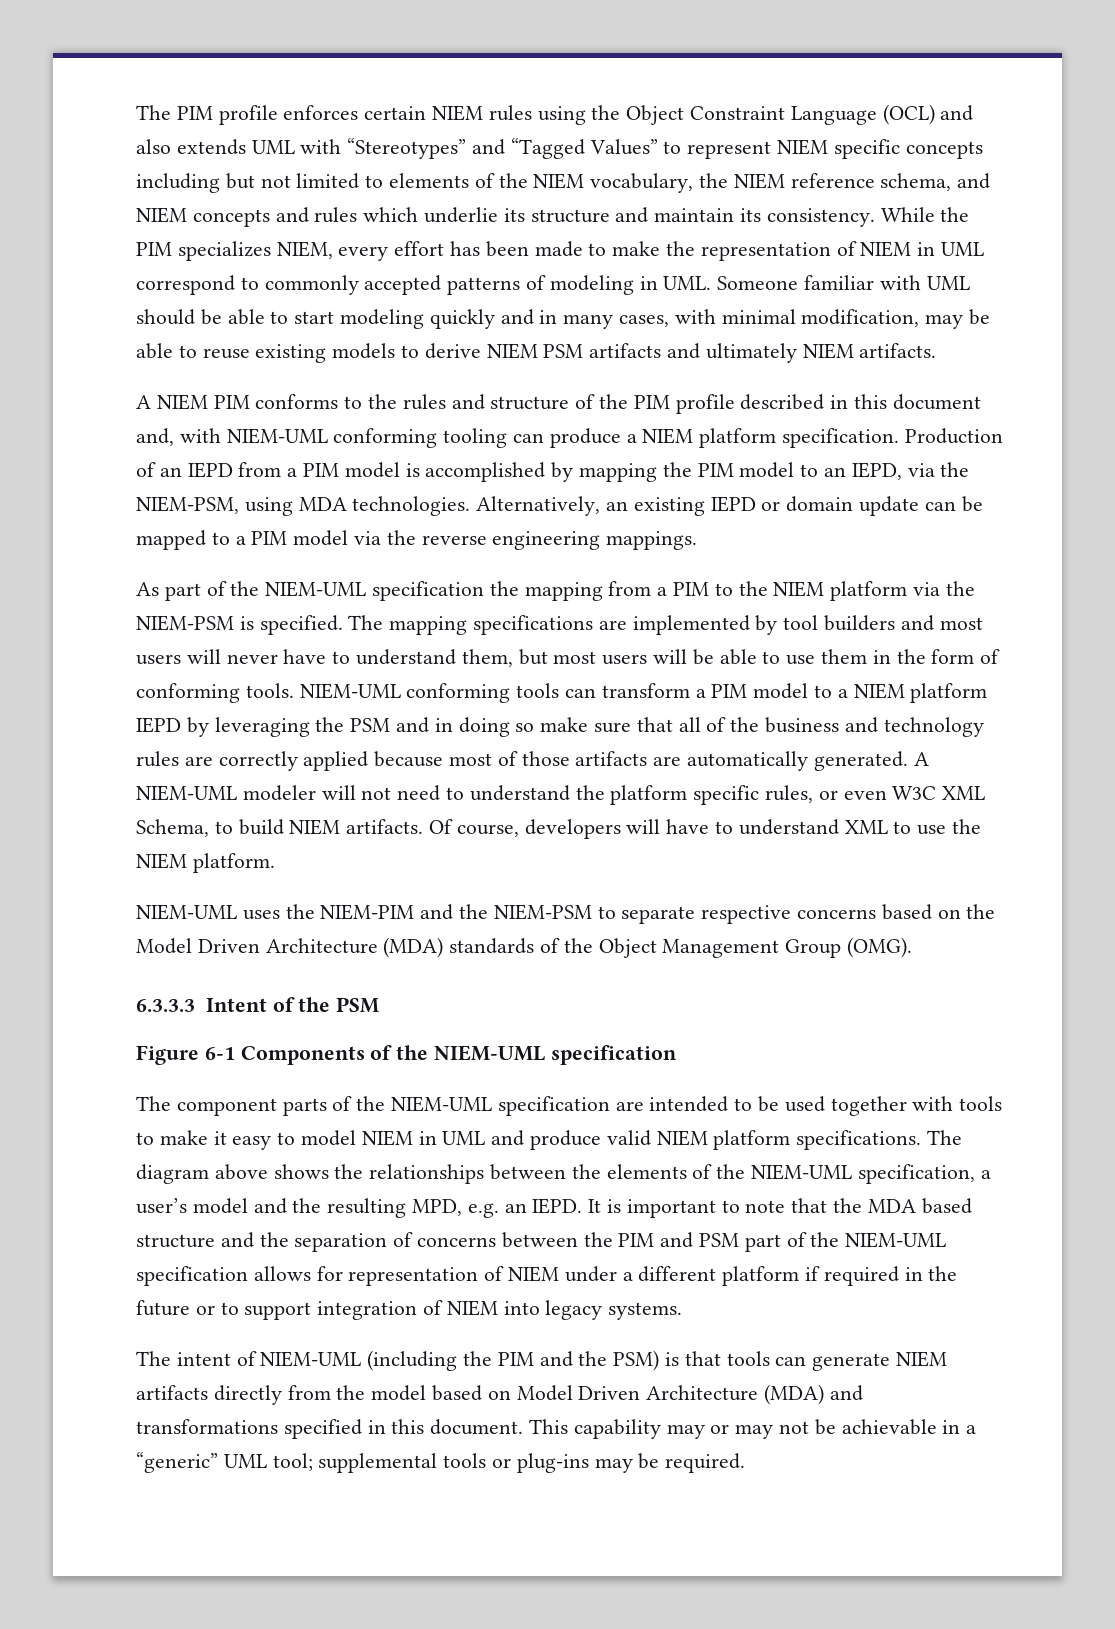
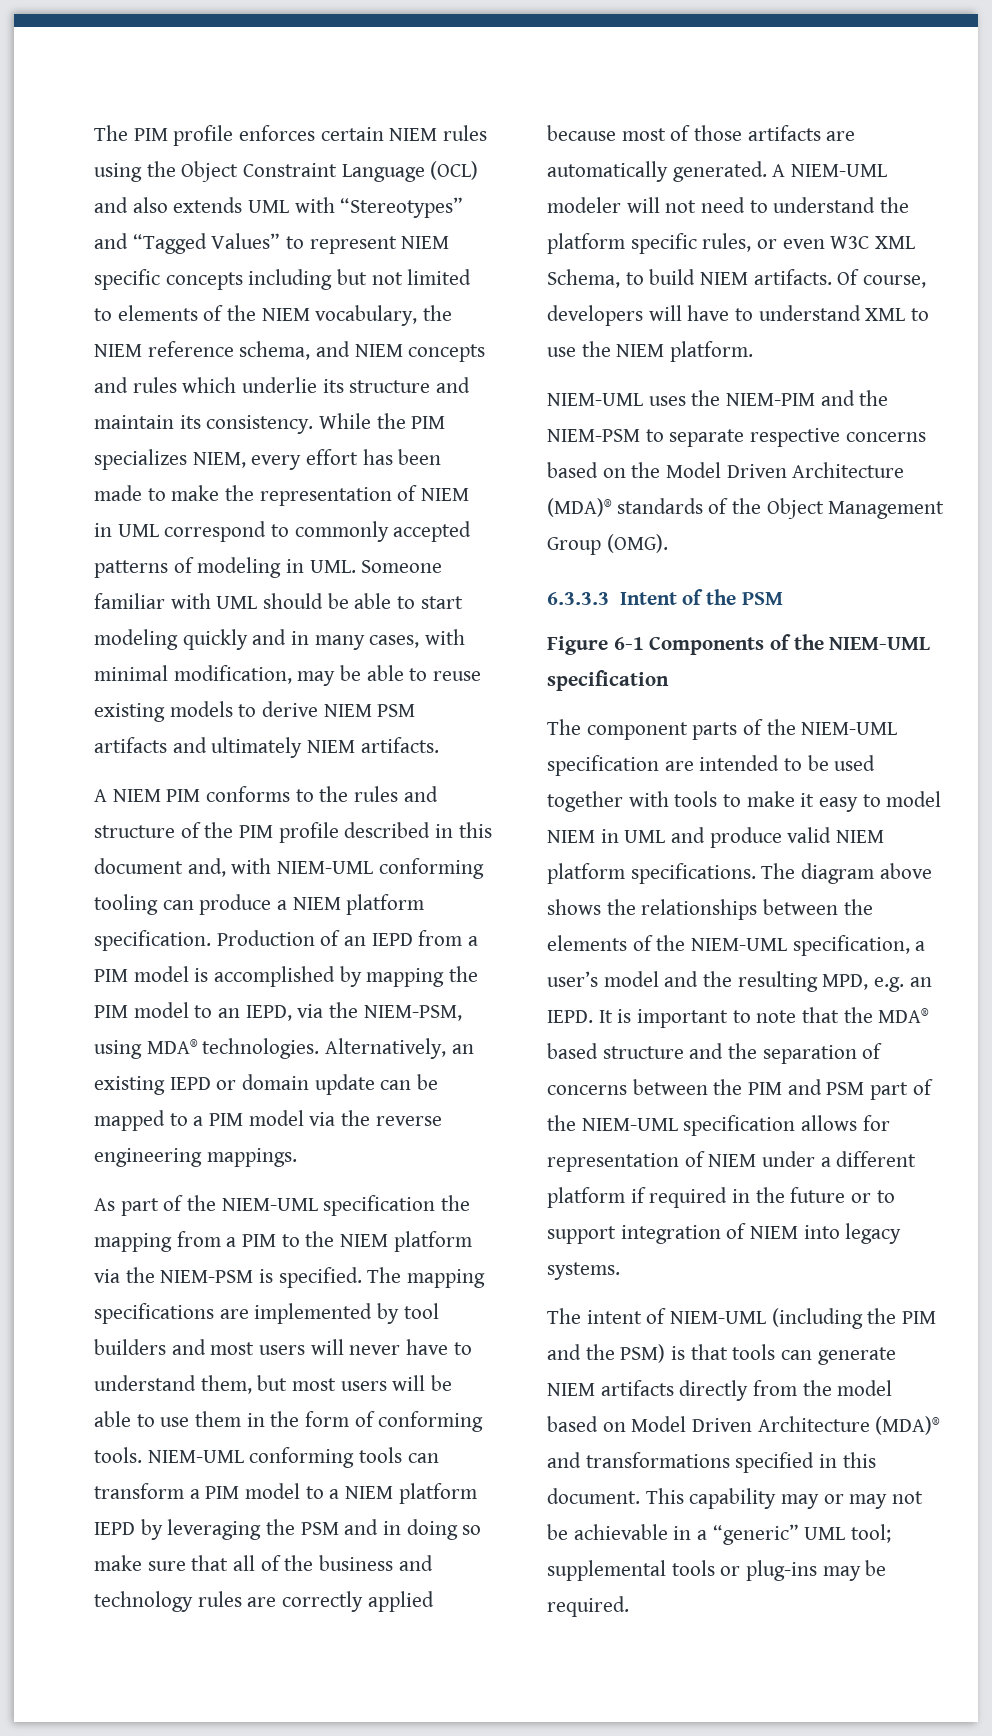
[298,497,347,511] MDA -> [146,1039,198,1054] MDA®
[383,937,444,958] (MDA) -> [547,498,612,517] (MDA)®
[867,1199,916,1213] MDA -> [878,1008,930,1023] MDA®
[764,1384,825,1405] (MDA) -> [875,1416,941,1435] (MDA)®

